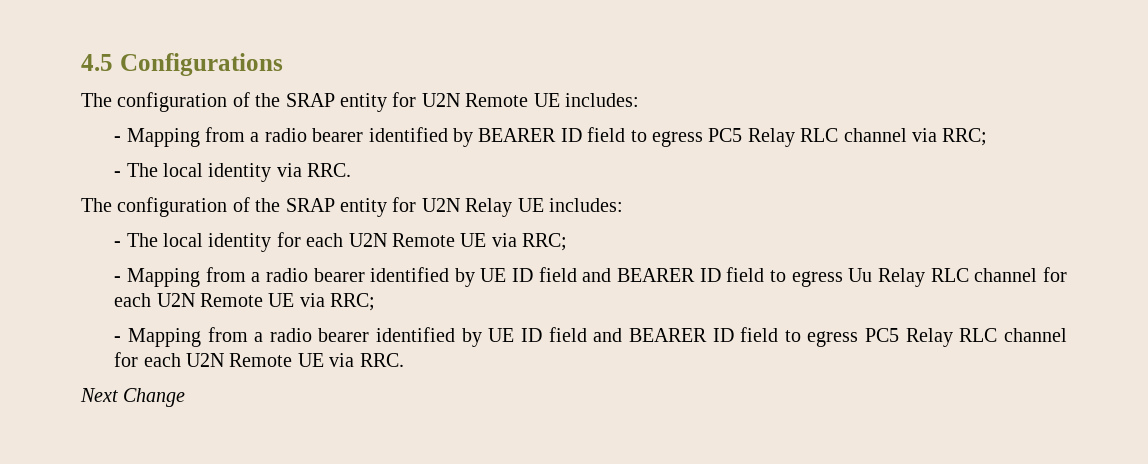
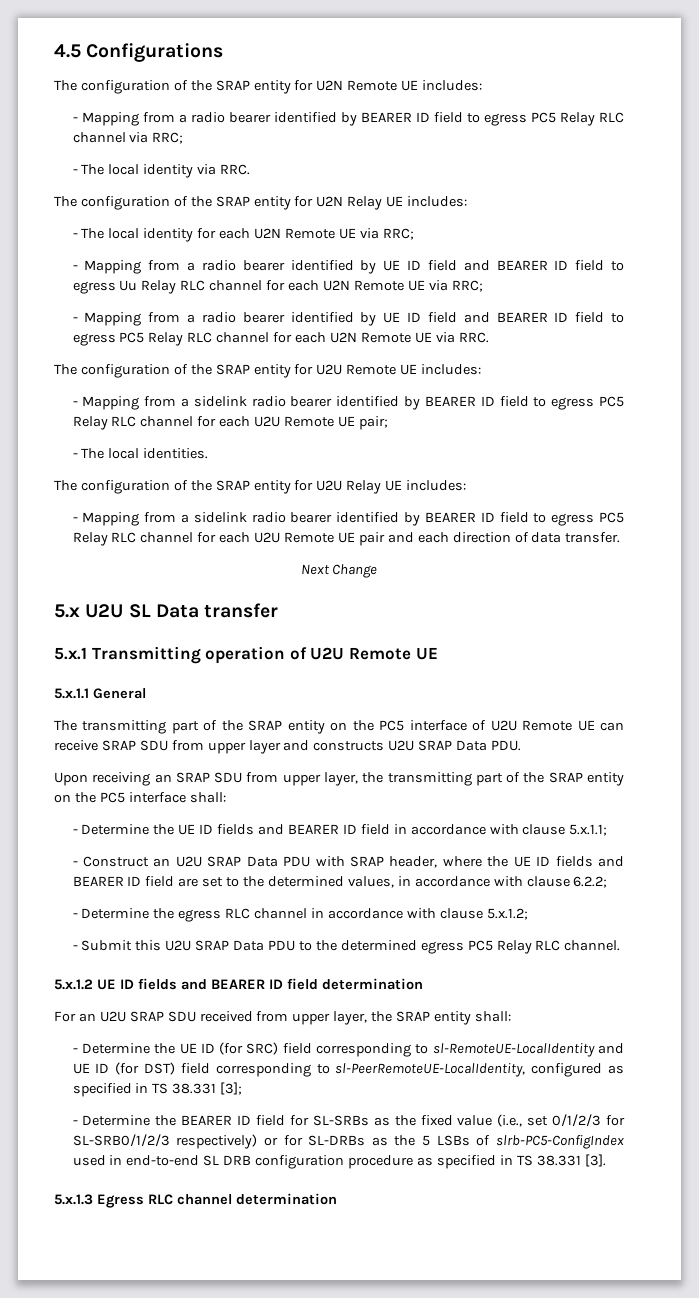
[80,388,186,407] Next Change -> [54,364,482,378] [72,396,624,410] [72,416,388,430] [72,448,209,459] [54,480,467,494] [72,512,624,526] [72,532,621,546] [300,564,378,578] [54,603,279,618] [54,646,438,664] [54,688,146,699] [54,720,624,734] [54,740,522,754] [54,772,624,786] [54,792,226,803] [72,824,608,836] [72,856,624,868] [72,876,608,888] [72,908,528,922] [72,940,621,954] [54,978,423,990] [54,1011,511,1025] [72,1042,624,1057] [72,1062,624,1077] [72,1082,243,1097] [72,1114,625,1127] [72,1134,625,1149] [72,1154,606,1169] [54,1193,337,1208] The configuration of the SRAP entity for U2U Remote UE includes: // - Mapping from a sidelink radio bearer identified by BEARER ID field to egress PC5 Relay RLC channel for each U2U Remote UE pair; // - The local identities. // The configuration of the SRAP entity for U2U Relay UE includes: // - Mapping from a sidelink radio bearer identified by BEARER ID field to egress PC5 Relay RLC channel for each U2U Remote UE pair and each direction of data transfer. // Next Change // 5.x U2U SL Data transfer // 5.x.1 Transmitting operation of U2U Remote UE // 5.x.1.1 General // The transmitting part of the SRAP entity on the PC5 interface of U2U Remote UE can receive SRAP SDU from upper layer and constructs U2U SRAP Data PDU. // Upon receiving an SRAP SDU from upper layer, the transmitting part of the SRAP entity on the PC5 interface shall: // - Determine the UE ID fields and BEARER ID field in accordance with clause 5.x.1.1; // - Construct an U2U SRAP Data PDU with SRAP header, where the UE ID fields and BEARER ID field are set to the determined values, in accordance with clause 6.2.2; // - Determine the egress RLC channel in accordance with clause 5.x.1.2; // - Submit this U2U SRAP Data PDU to the determined egress PC5 Relay RLC channel. // 5.x.1.2 UE ID fields and BEARER ID field determination // For an U2U SRAP SDU received from upper layer, the SRAP entity shall: // - Determine the UE ID (for SRC) field corresponding to sl-RemoteUE-LocalIdentity and UE ID (for DST) field corresponding to sl-PeerRemoteUE-LocalIdentity, configured as specified in TS 38.331 [3]; // - Determine the BEARER ID field for SL-SRBs as the fixed value (i.e., set 0/1/2/3 for SL-SRB0/1/2/3 respectively) or for SL-DRBs as the 5 LSBs of slrb-PC5-ConfigIndex used in end-to-end SL DRB configuration procedure as specified in TS 38.331 [3]. // 5.x.1.3 Egress RLC channel determination

